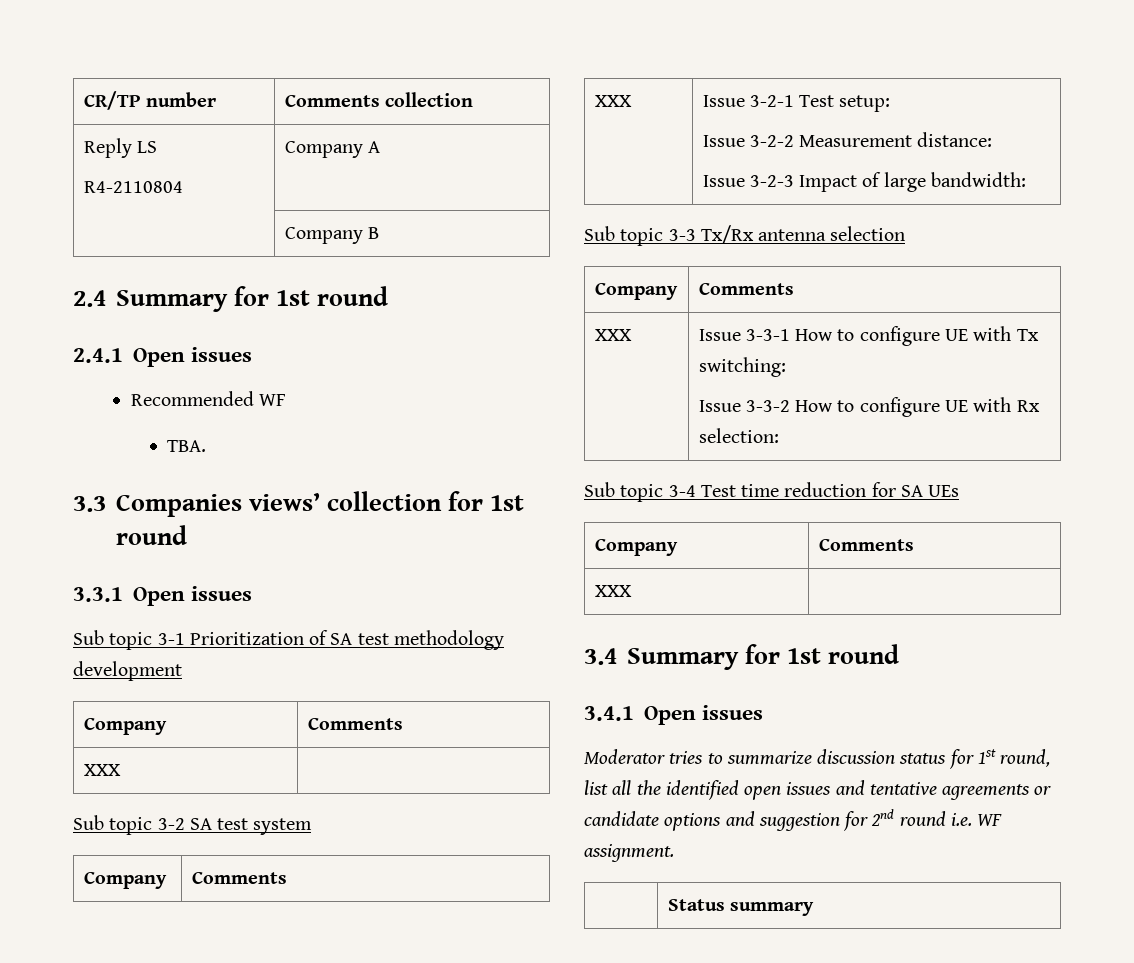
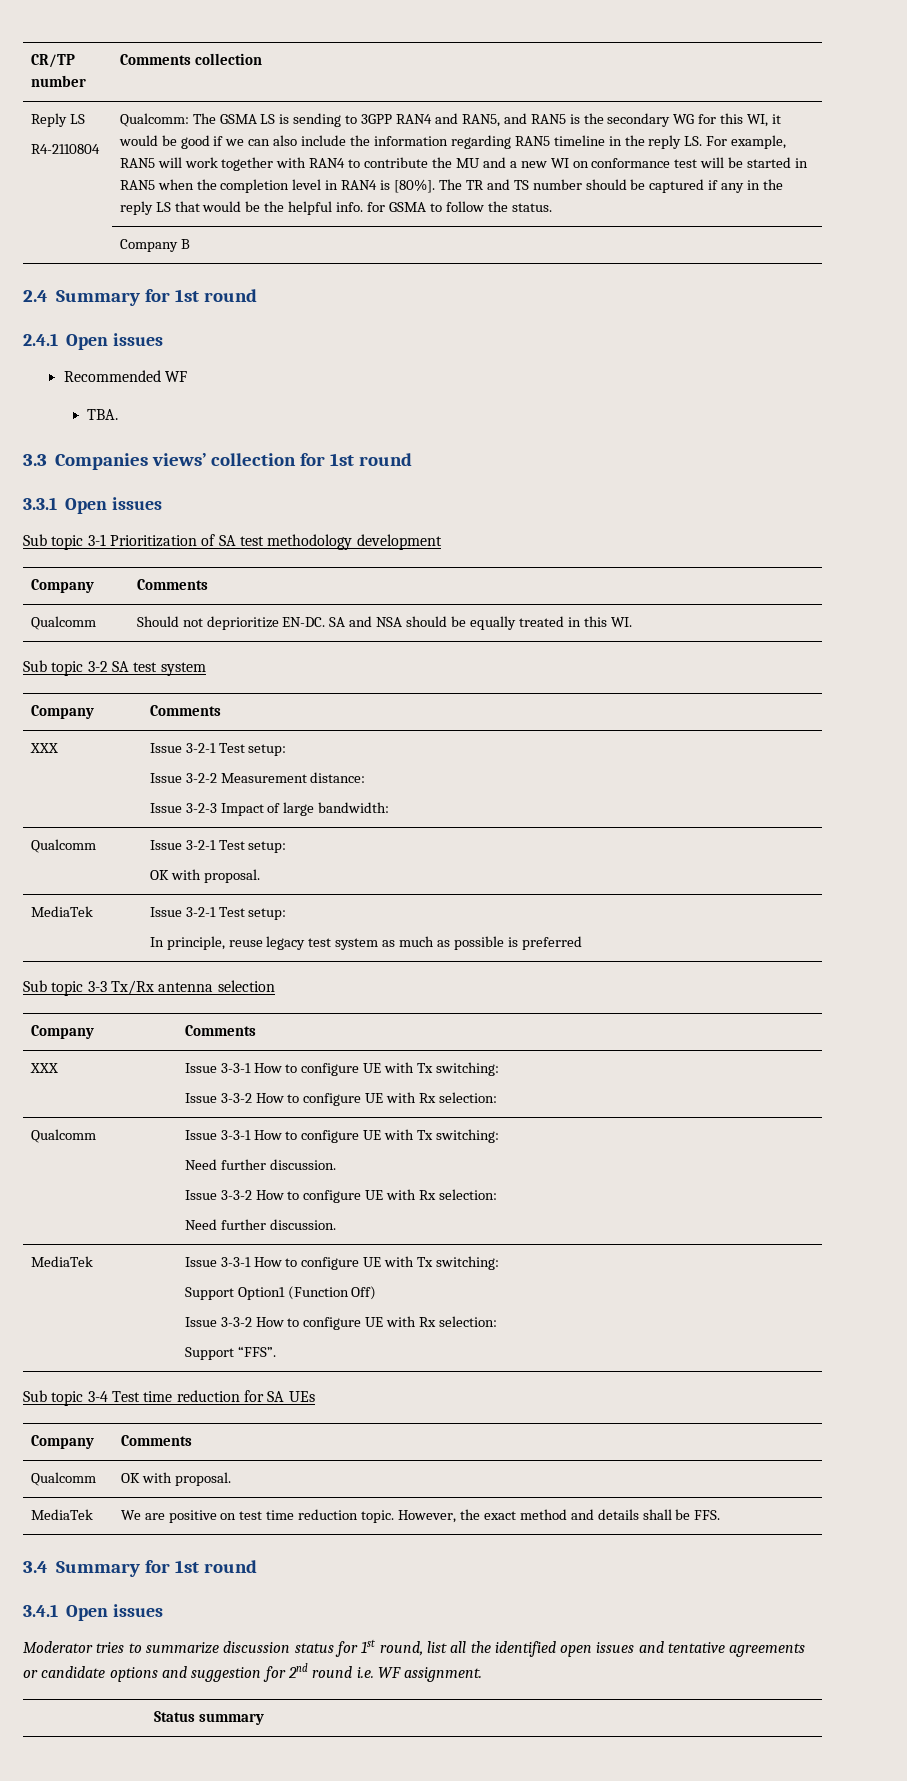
[284,141,380,158] Company A -> [119,113,782,127] [118,135,787,149] [119,157,809,171] [119,179,784,193] [119,201,552,215] Qualcomm: The GSMA LS is sending to 3GPP RAN4 and RAN5, and RAN5 is the secondary WG for this WI, it would be good if we can also include the information regarding RAN5 timeline in the reply LS. For example, RAN5 will work together with RAN4 to contribute the MU and a new WI on conformance test will be started in RAN5 when the completion level in RAN4 is [80%]. The TR and TS number should be captured if any in the reply LS that would be the helpful info. for GSMA to follow the status.
[83,764,121,776] XXX | -> [30,616,96,630] [136,616,632,630] Qualcomm | Should not deprioritize EN-DC. SA and NSA should be equally treated in this WI.
(1027, 179) none -> [30,839,96,853] [149,840,287,853] [149,869,260,883] [30,906,93,917] [149,907,287,920] [149,936,582,950] // Qualcomm | Issue 3-2-1 Test setup: // OK with proposal. // MediaTek | Issue 3-2-1 Test setup: // In principle, reuse legacy test system as much as possible is preferred
(779, 435) none -> [30,1129,96,1143] [184,1129,500,1143] [184,1159,336,1170] [184,1189,498,1203] [184,1219,336,1230] [30,1256,93,1267] [184,1256,500,1270] [184,1286,377,1300] [184,1316,498,1330] [184,1346,276,1360] // Qualcomm | Issue 3-3-1 How to configure UE with Tx switching: // Need further discussion. // Issue 3-3-2 How to configure UE with Rx selection: // Need further discussion. // MediaTek | Issue 3-3-1 How to configure UE with Tx switching: // Support Option1 (Function Off) // Issue 3-3-2 How to configure UE with Rx selection: // Support “FFS”.
[594,585,632,597] XXX | -> [30,1472,96,1486] [120,1472,231,1486] [30,1509,93,1520] [120,1509,721,1523] Qualcomm | OK with proposal. // MediaTek | We are positive on test time reduction topic. However, the exact method and details shall be FFS.

